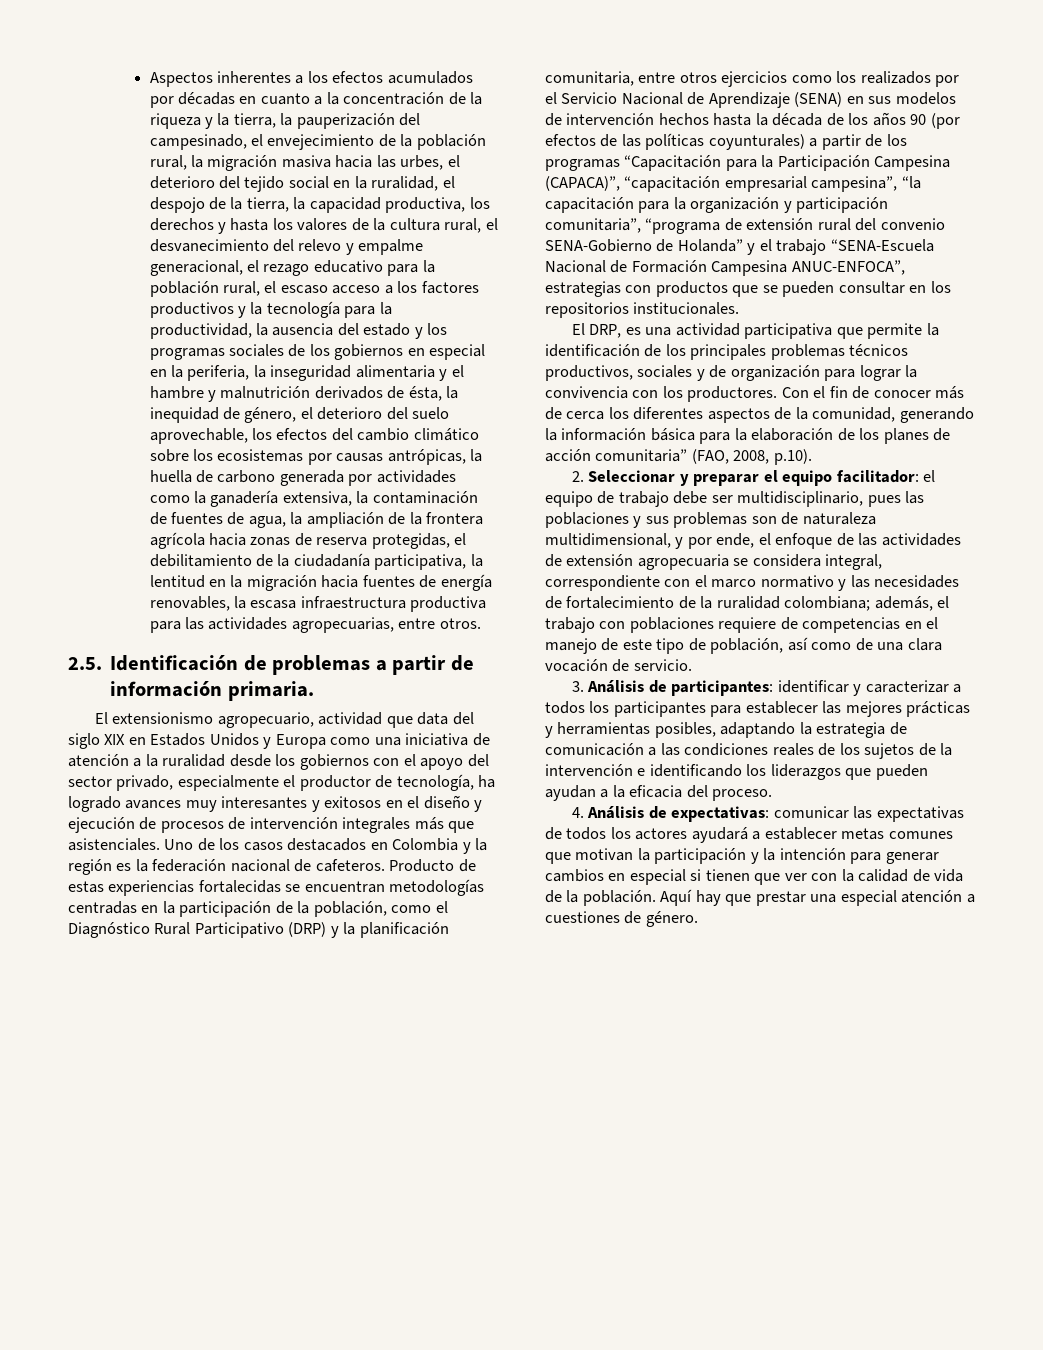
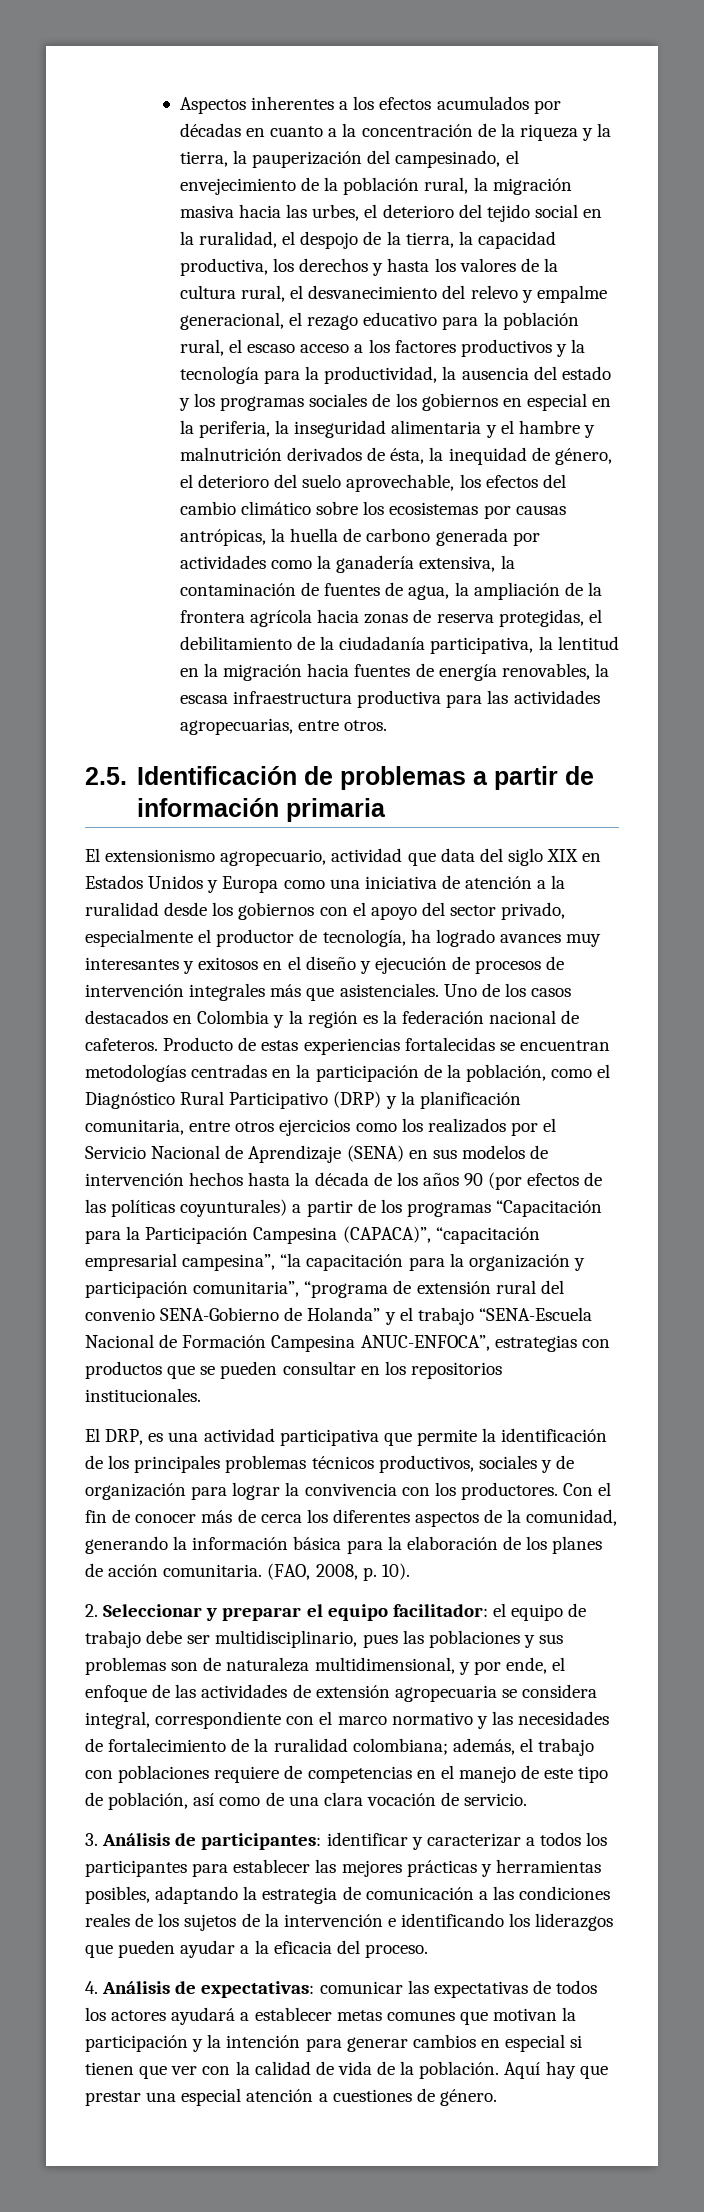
[227,681,314,701] primaria. -> [285,798,386,822] primaria
[595,449,688,462] comunitaria” -> [163,1564,263,1577] comunitaria.
[773,449,812,465] p.10). -> [362,1563,410,1581] p. 10).
[545,785,596,801] ayudan -> [180,1940,236,1958] ayudar

